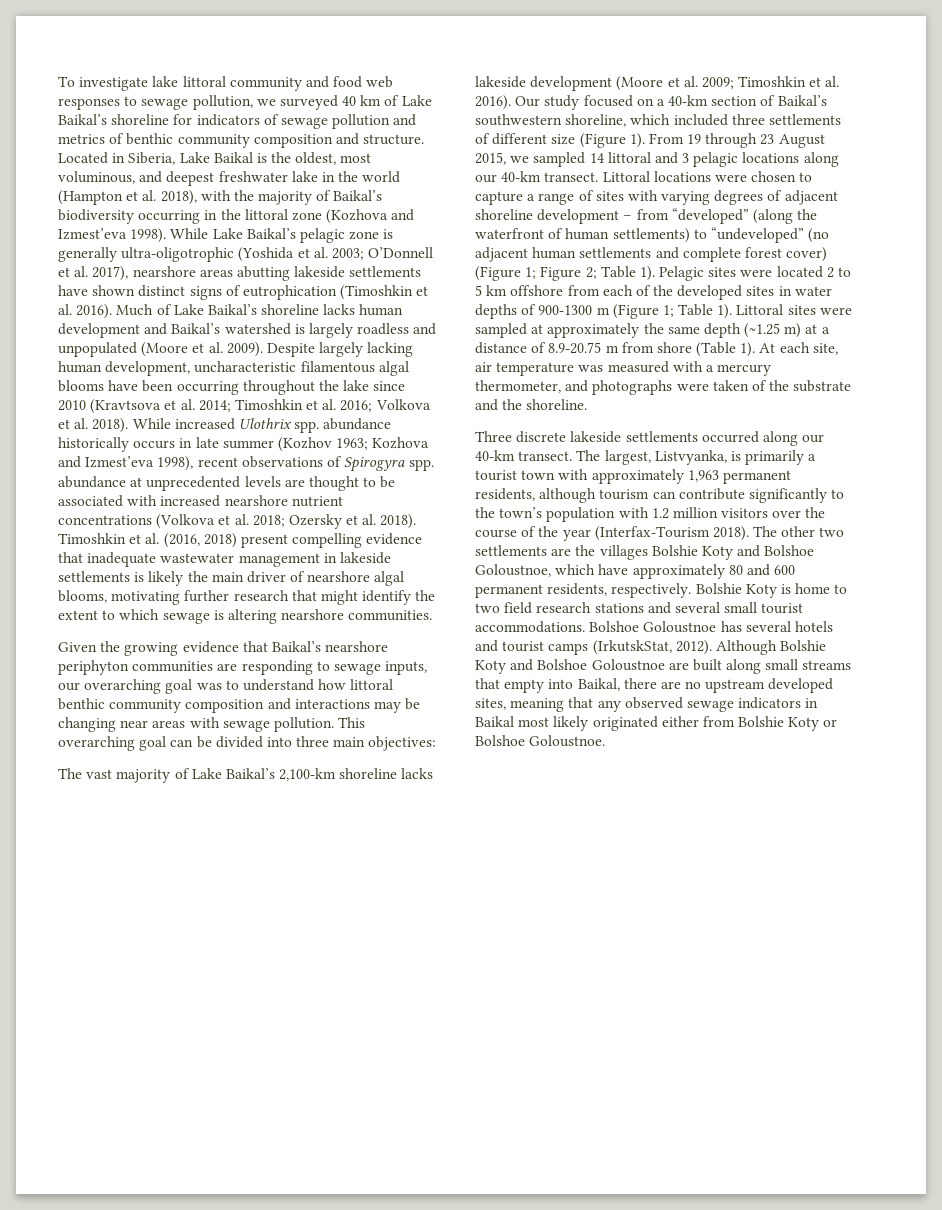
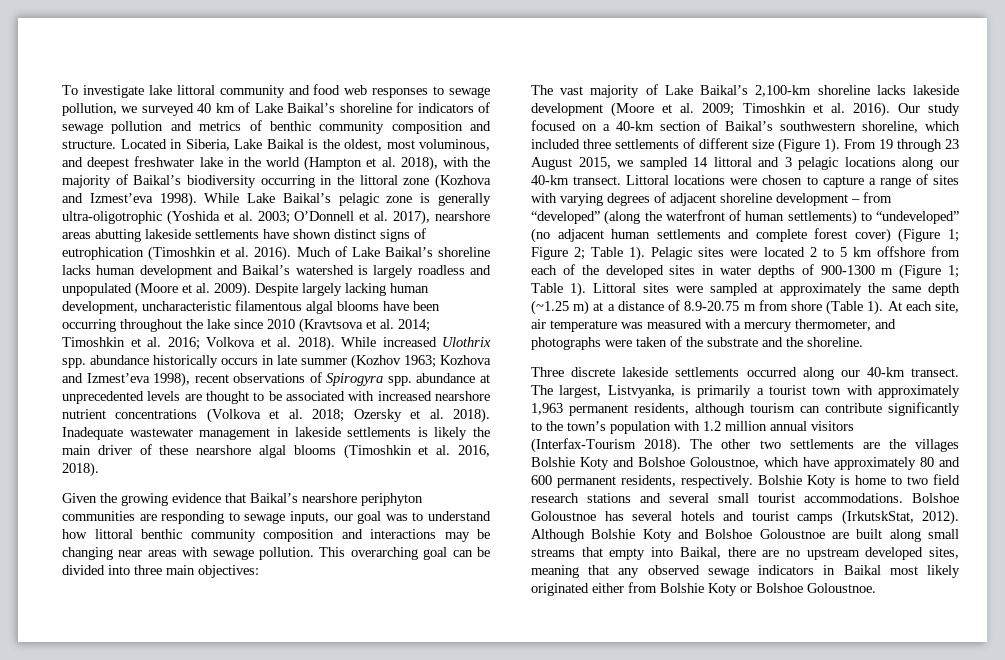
[58,533,423,548] [58,552,157,567] Timoshkin et al. (2016, 2018) present compelling evidence that inadequate -> [62,427,123,440] Inadequate
(306, 576) none -> [159,445,189,455] these
[58,590,436,605] [58,609,433,624] blooms, motivating further research that might identify the extent to which sewage is altering nearshore communities. -> [293,444,491,459] [62,462,99,477] blooms (Timoshkin et al. 2016, 2018).
[84,679,162,694] overarching -> (353, 517) none
[721,507,826,518] [475,526,591,541] visitors over the course of the year -> [770,421,854,431] annual visitors

